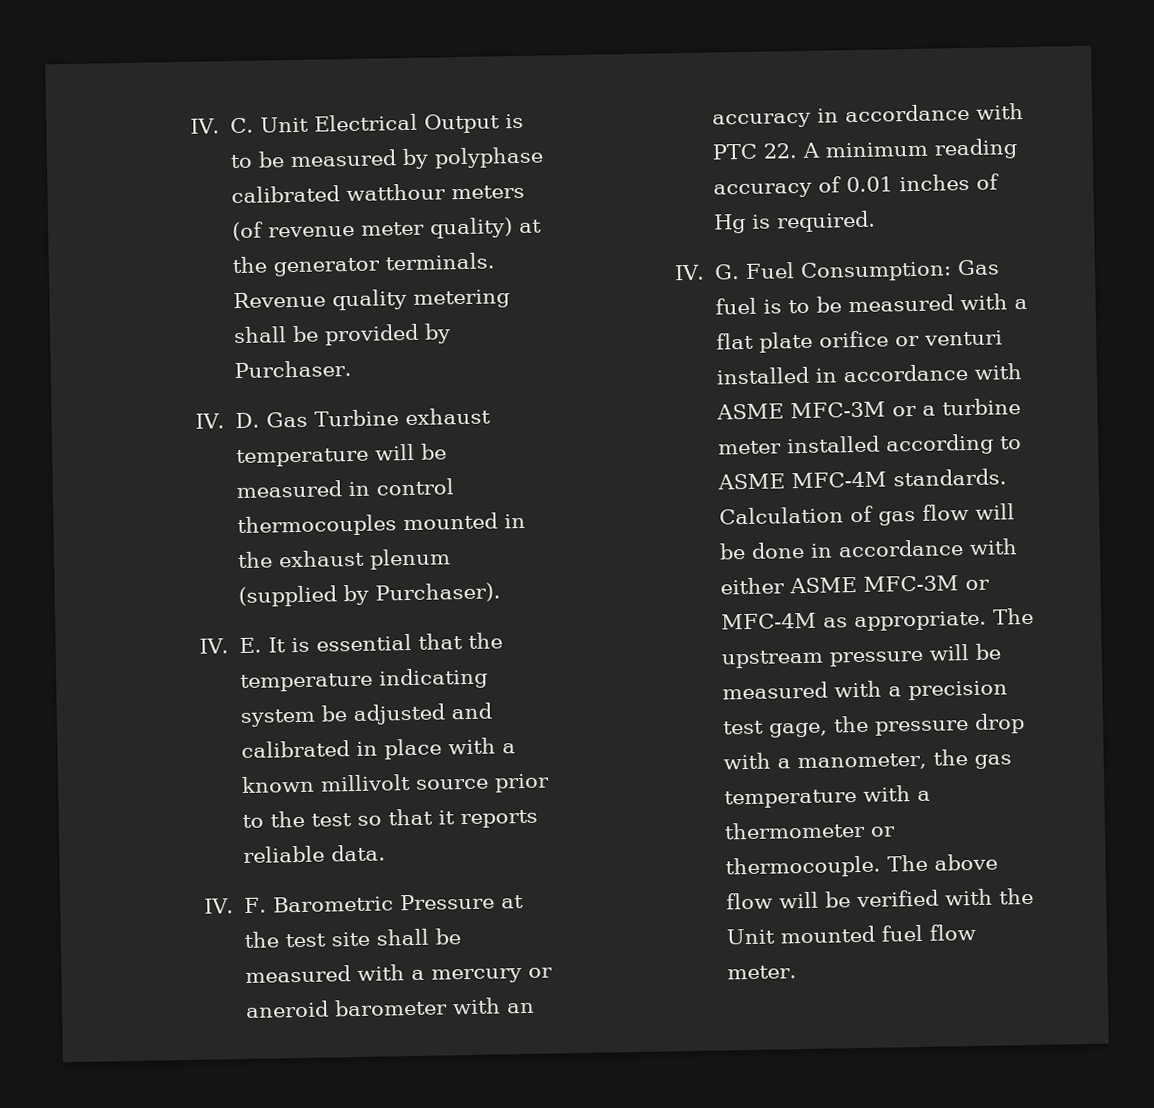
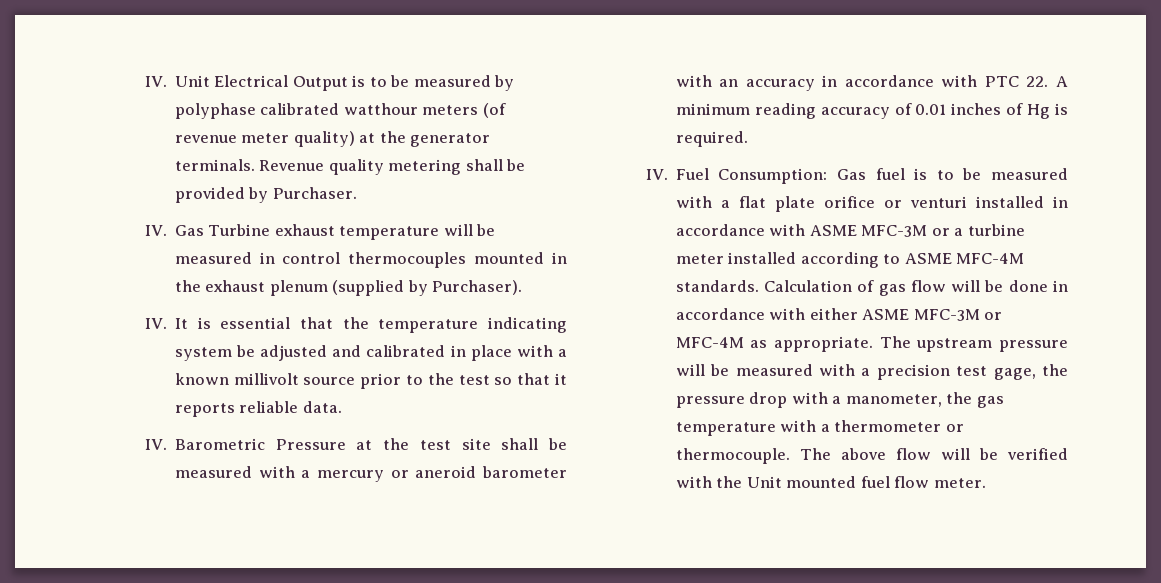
[189,117,254,134] IV. C. -> [144,76,167,87] IV.
[234,412,260,429] D. -> (167, 230) none
[238,637,262,654] E. -> (167, 323) none
[243,897,267,913] F. -> (167, 444) none
[713,264,740,280] G. -> (668, 174) none

